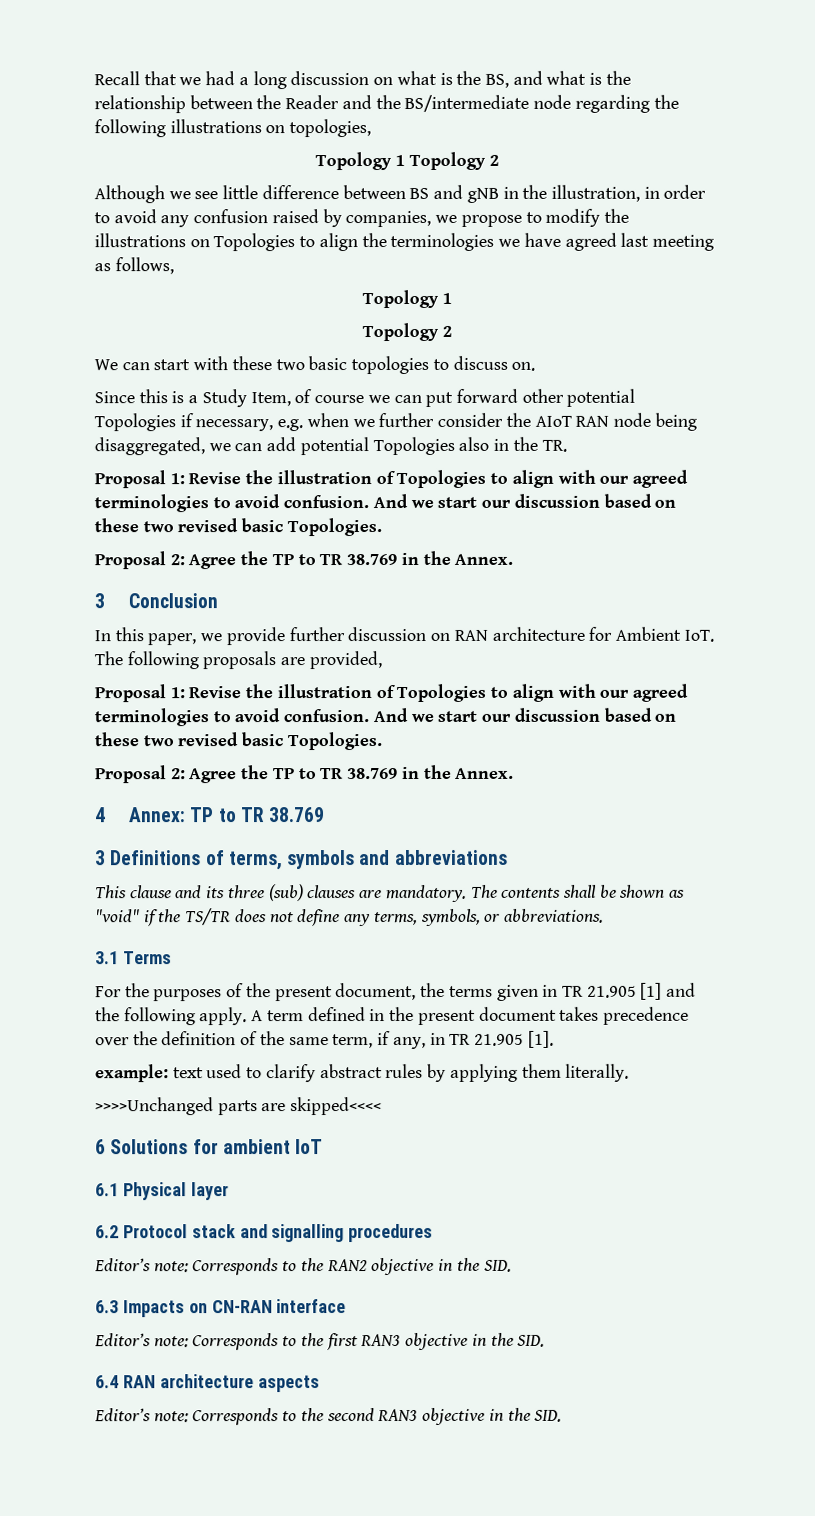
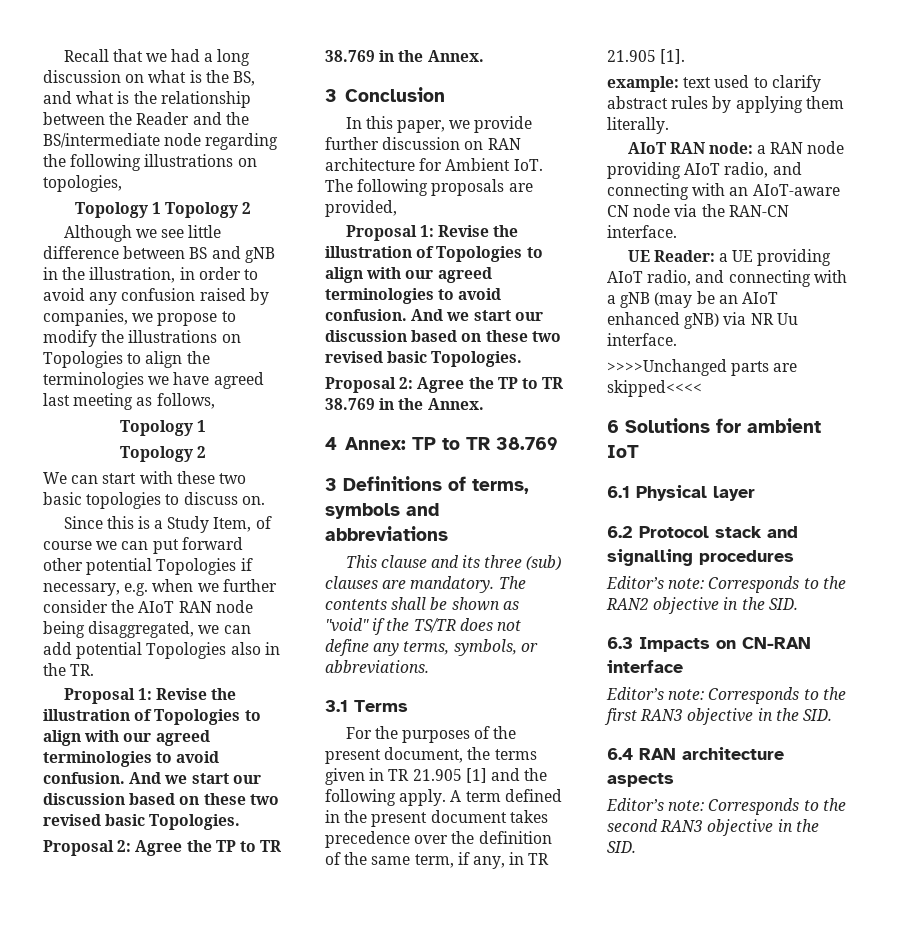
(630, 1072) none -> [627,141,845,154] [607,162,802,179] [607,183,840,200] [607,204,789,217] [607,225,677,238] [627,249,832,266] [607,270,847,287] [607,291,778,308] [607,312,798,329] [607,333,677,346] // AIoT RAN node: a RAN node providing AIoT radio, and connecting with an AIoT-aware CN node via the RAN-CN interface. // UE Reader: a UE providing AIoT radio, and connecting with a gNB (may be an AIoT enhanced gNB) via NR Uu interface.

